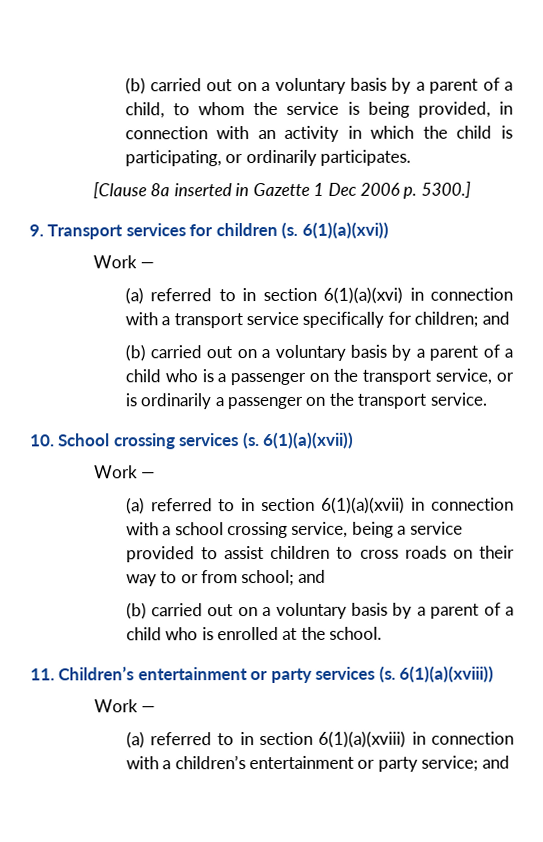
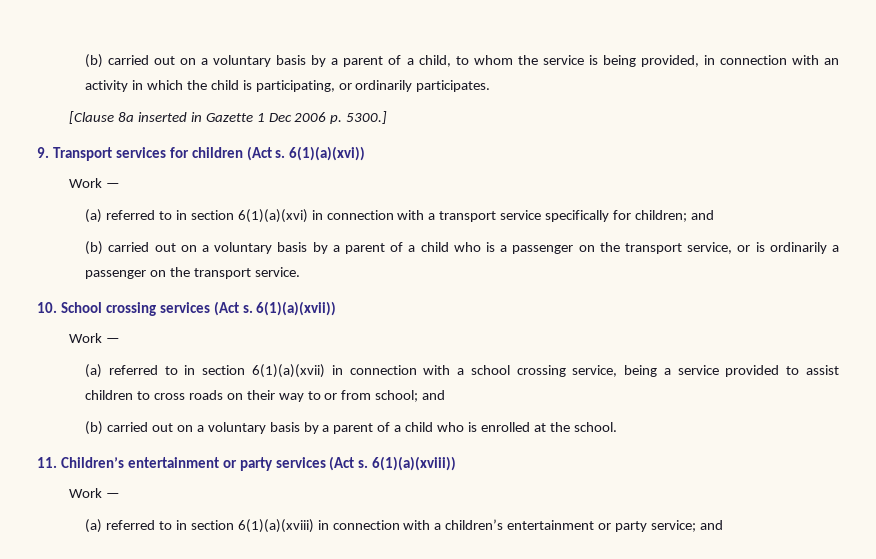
[281,221,299,239] (s. -> [246,146,286,161] (Act s.
[242,432,260,450] (s. -> [213,301,253,316] (Act s.
[378,665,396,683] (s. -> [329,456,369,471] (Act s.

